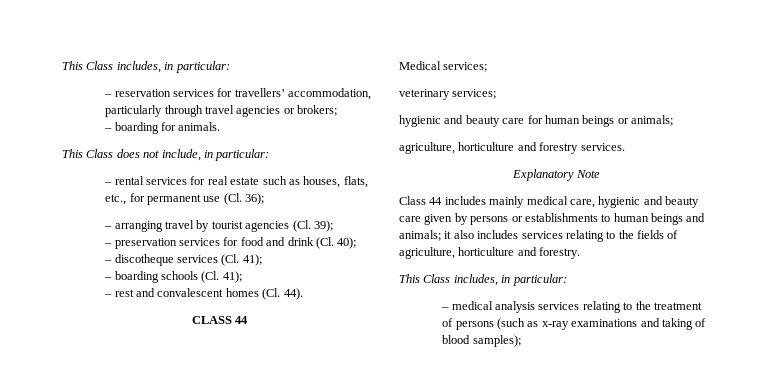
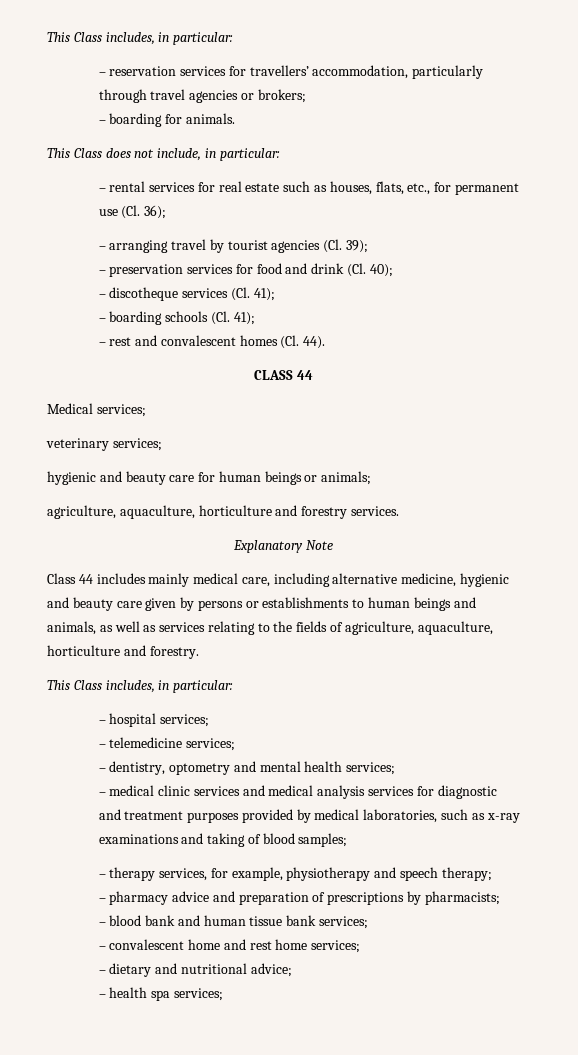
(455, 148) none -> [119,505,195,519] aquaculture,
(595, 203) none -> [273,573,457,587] including alternative medicine,
[399,230,519,241] animals; it also includes -> [47,621,157,635] animals, as well as
(455, 253) none -> [417,621,493,635] aquaculture,
[451,301,702,313] [442,318,526,330] medical analysis services relating to the treatment of persons (such -> [109,713,210,727] [98,737,236,751] [98,761,396,775] [98,785,497,799] [98,809,468,823] hospital services; // – telemedicine services; // – dentistry, optometry and mental health services; // – medical clinic services and medical analysis services for diagnostic and treatment purposes provided by medical laboratories, such
[472,335,521,347] samples); -> [298,833,348,847] [98,867,492,881] [98,891,500,905] [98,915,368,929] [98,939,361,953] [98,963,292,977] [98,987,223,1001] samples; // – therapy services, for example, physiotherapy and speech therapy; // – pharmacy advice and preparation of prescriptions by pharmacists; // – blood bank and human tissue bank services; // – convalescent home and rest home services; // – dietary and nutritional advice; // – health spa services;

